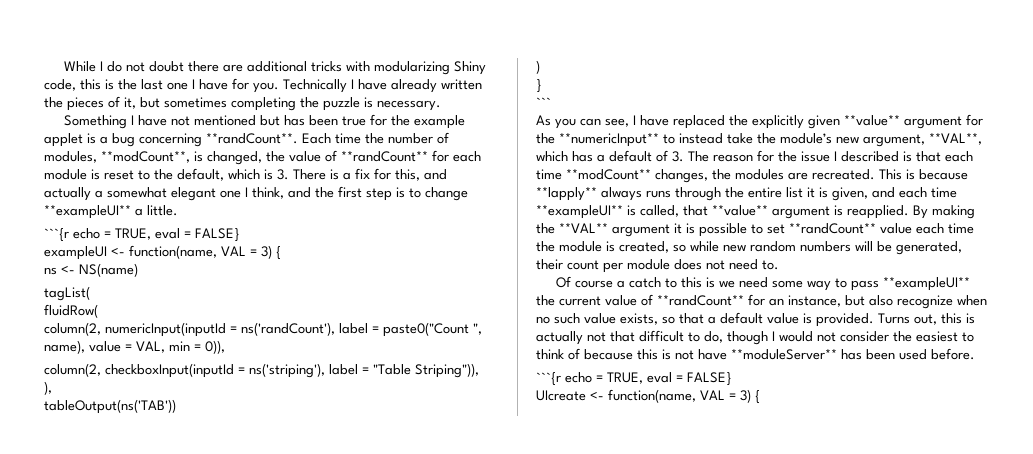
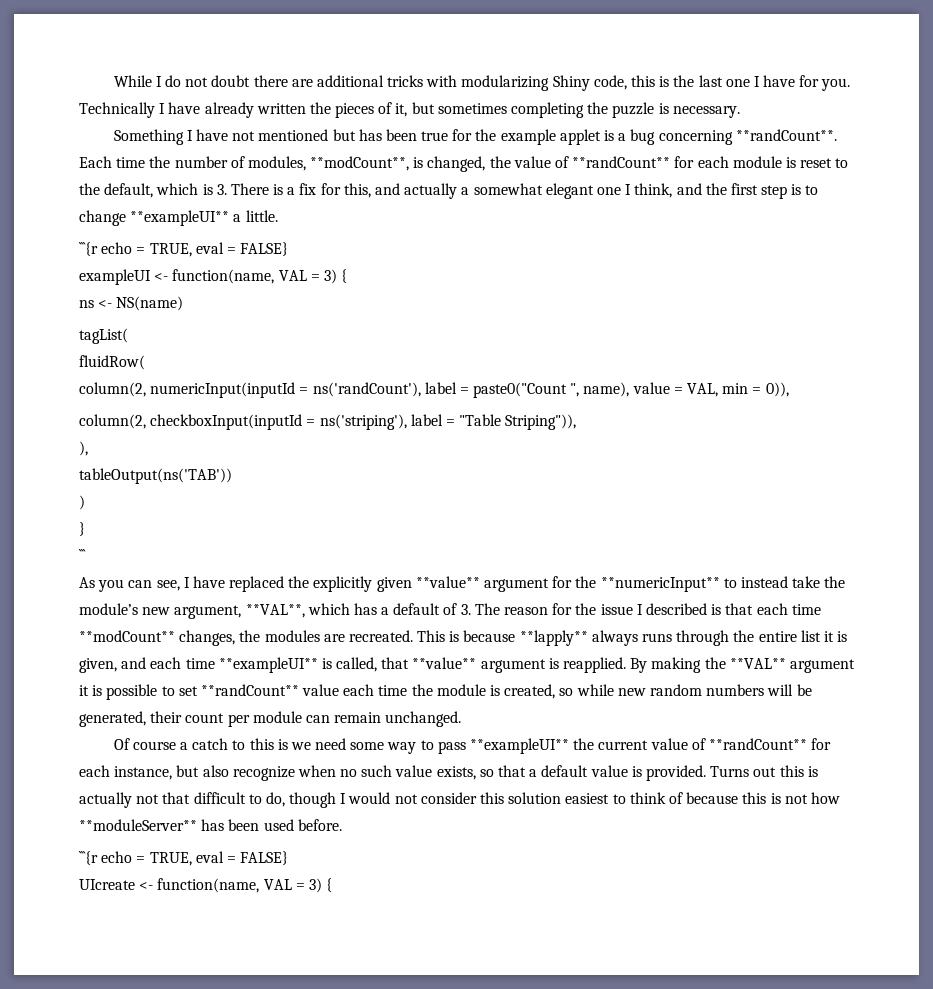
[674,259,779,270] does not need to. -> [305,711,462,727] can remain unchanged.
[769,298,784,306] an -> [79,765,110,777] each
[914,314,937,325] out, -> [753,767,777,777] out
[893,331,912,342] the -> [480,792,562,804] this solution
[698,349,727,360] have -> [810,792,840,804] how

